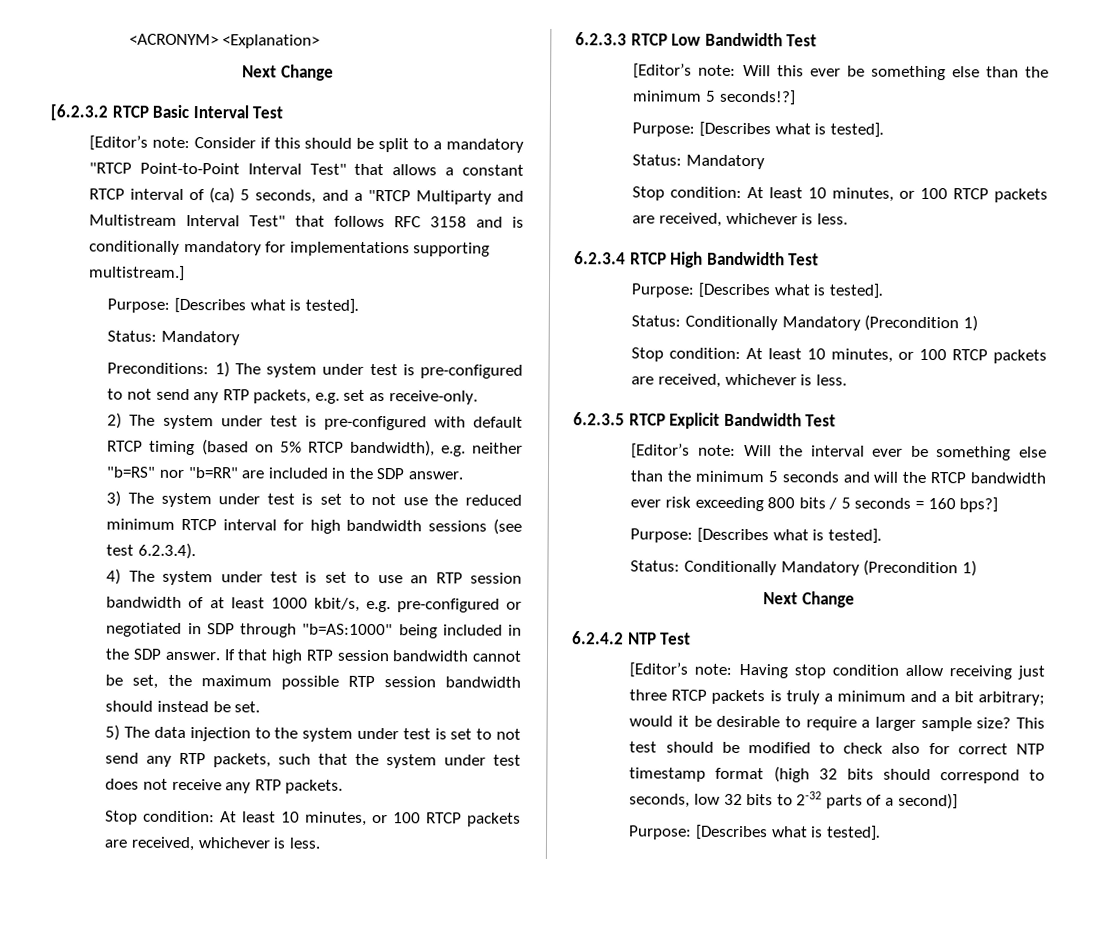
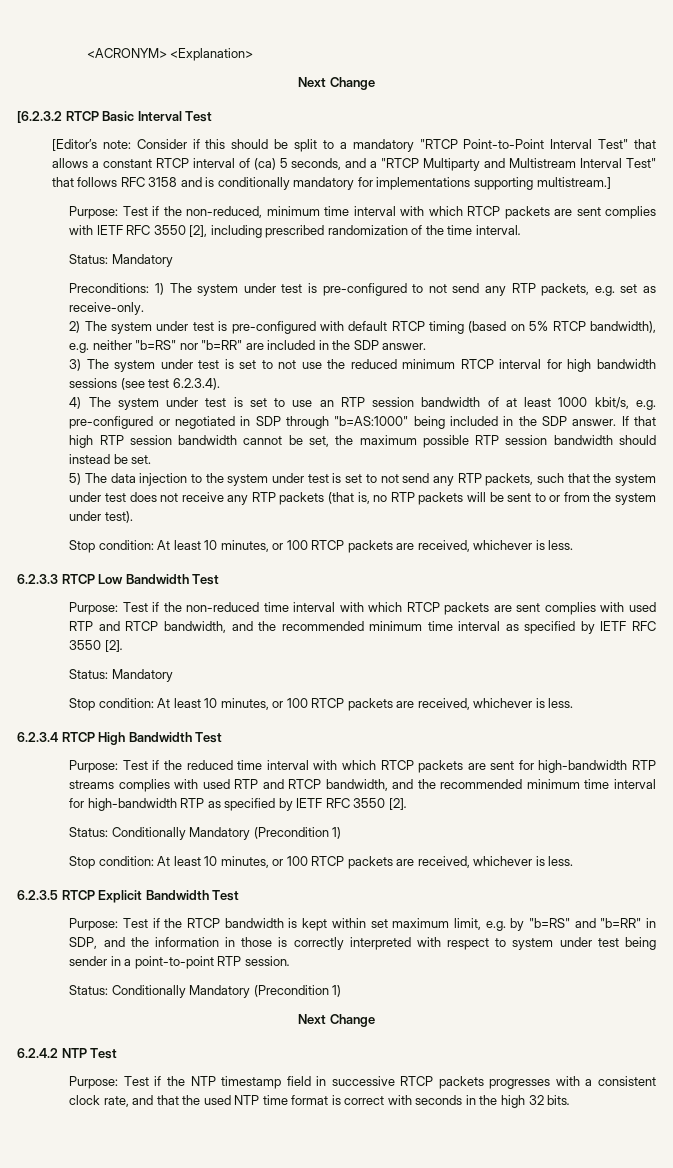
[173,297,359,314] [Describes what is tested]. -> [122,206,657,219] [69,225,521,238] Test if the non-reduced, minimum time interval with which RTCP packets are sent complies with IETF RFC 3550 [2], including prescribed randomization of the time interval.
[285,779,344,794] packets. -> [279,492,657,505] [69,511,133,523] packets (that is, no RTP packets will be sent to or from the system under test).
[633,63,1049,81] [632,89,796,106] [632,121,884,138] [Editor’s note: Will this ever be something else than the minimum 5 seconds!?] // Purpose: [Describes what is tested]. -> [69,602,656,615] [69,621,656,634] [69,640,123,652] Purpose: Test if the non-reduced time interval with which RTCP packets are sent complies with used RTP and RTCP bandwidth, and the recommended minimum time interval as specified by IETF RFC 3550 [2].
[697,282,884,299] [Describes what is tested]. -> [122,760,656,773] [69,779,656,792] [69,798,407,811] Test if the reduced time interval with which RTCP packets are sent for high-bandwidth RTP streams complies with used RTP and RTCP bandwidth, and the recommended minimum time interval for high-bandwidth RTP as specified by IETF RFC 3550 [2].
[631,443,1047,461] [630,470,1046,484] [630,496,999,513] [630,527,882,544] [Editor’s note: Will the interval ever be something else than the minimum 5 seconds and will the RTCP bandwidth ever risk exceeding 800 bits / 5 seconds = 160 bps?] // Purpose: [Describes what is tested]. -> [69,918,656,931] [69,937,657,950] [69,956,290,969] Purpose: Test if the RTCP bandwidth is kept within set maximum limit, e.g. by "b=RS" and "b=RR" in SDP, and the information in those is correctly interpreted with respect to system under test being sender in a point-to-point RTP session.
[629,662,1045,680] [629,689,1045,706] [629,715,1045,732] [629,741,1045,755] [629,766,1045,784] [629,791,958,810] [628,824,881,841] [Editor’s note: Having stop condition allow receiving just three RTCP packets is truly a minimum and a bit arbitrary; would it be desirable to require a larger sample size? This test should be modified to check also for correct NTP timestamp format (high 32 bits should correspond to seconds, low 32 bits to 2-32 parts of a second)] // Purpose: [Describes what is tested]. -> [69,1076,656,1089] [69,1095,571,1108] Purpose: Test if the NTP timestamp field in successive RTCP packets progresses with a consistent clock rate, and that the used NTP time format is correct with seconds in the high 32 bits.

